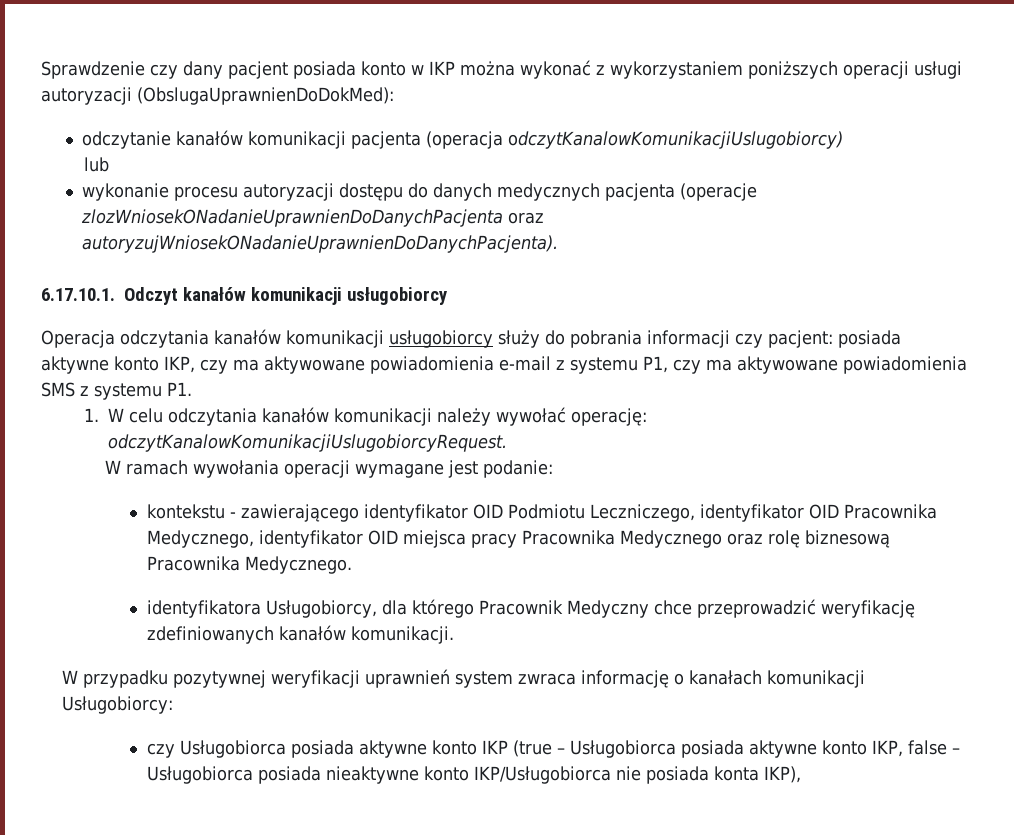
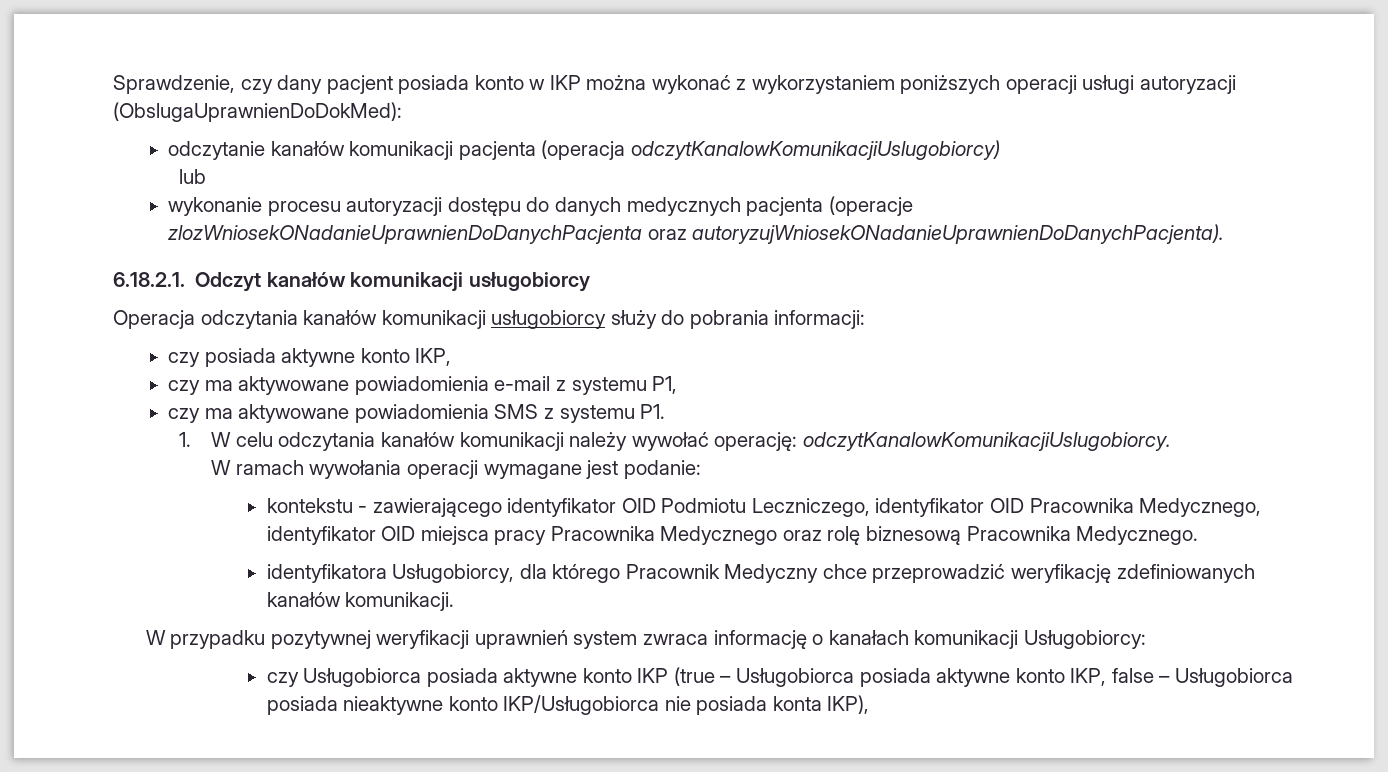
[41,61,145,79] Sprawdzenie -> [113,75,235,94] Sprawdzenie,
[41,288,115,301] 6.17.10.1. -> [113,272,185,287] 6.18.2.1.
[647,330,901,348] [41,356,195,374] informacji czy pacjent: posiada aktywne konto IKP, -> [774,310,866,329] [168,348,452,367] informacji: // czy posiada aktywne konto IKP, //
(668, 364) none -> (678, 385) //
[107,434,507,452] odczytKanalowKomunikacjiUslugobiorcyRequest. -> [802,432,1171,451] odczytKanalowKomunikacjiUslugobiorcy.

